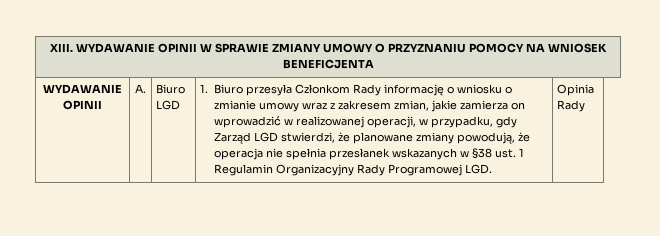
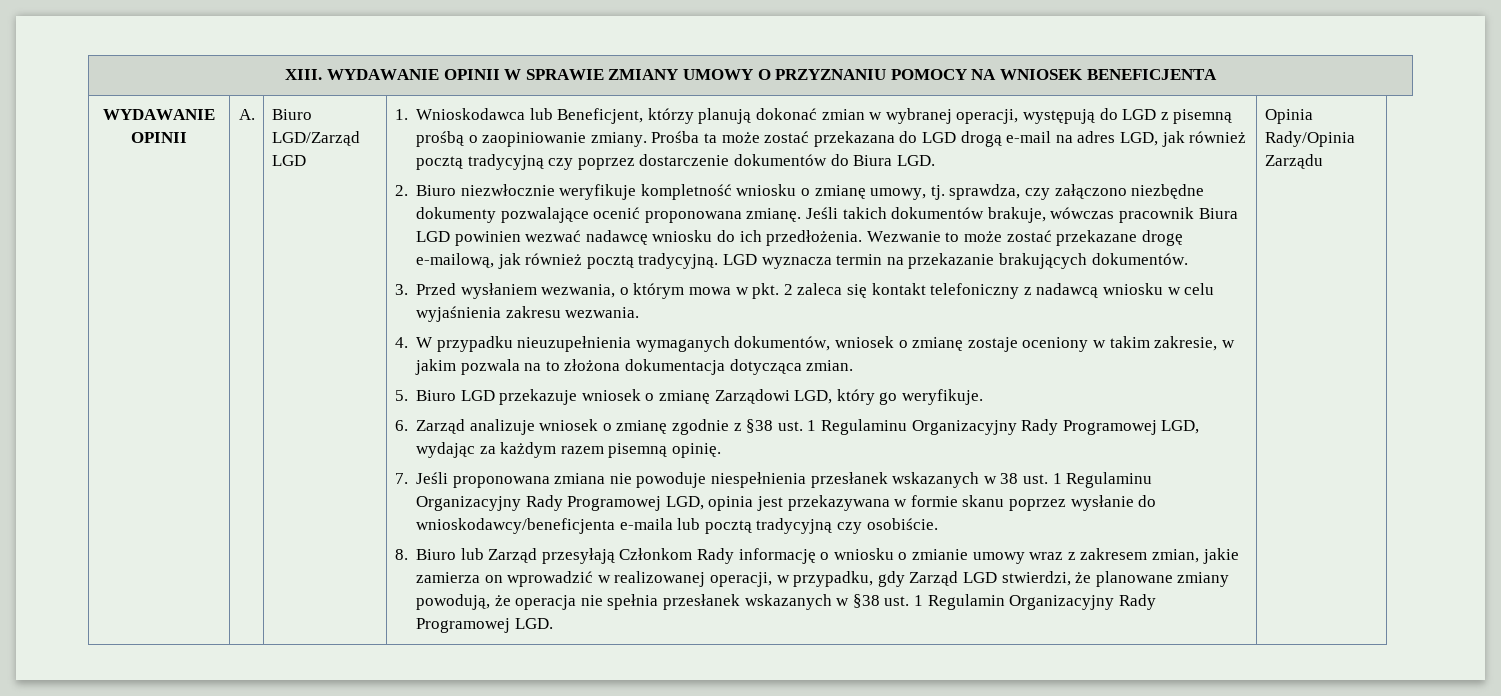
(186, 89) none -> [271,131,360,146] LGD/Zarząd
[213,84,292,96] Biuro przesyła -> [416,108,1233,124] [416,131,1247,147] [416,154,935,170] [394,184,1205,200] [416,207,1238,223] [416,230,1183,246] [416,253,1188,269] [394,283,1215,299] [416,306,640,322] [394,336,1235,352] [415,359,854,375] [394,389,984,405] [394,419,1200,435] [416,442,722,458] [394,472,1153,488] [416,495,1157,511] [416,518,938,534] [394,548,615,564] Wnioskodawca lub Beneficjent, którzy planują dokonać zmian w wybranej operacji, występują do LGD z pisemną prośbą o zaopiniowanie zmiany. Prośba ta może zostać przekazana do LGD drogą e-mail na adres LGD, jak również pocztą tradycyjną czy poprzez dostarczenie dokumentów do Biura LGD. // 2. Biuro niezwłocznie weryfikuje kompletność wniosku o zmianę umowy, tj. sprawdza, czy załączono niezbędne dokumenty pozwalające ocenić proponowana zmianę. Jeśli takich dokumentów brakuje, wówczas pracownik Biura LGD powinien wezwać nadawcę wniosku do ich przedłożenia. Wezwanie to może zostać przekazane drogę e-mailową, jak również pocztą tradycyjną. LGD wyznacza termin na przekazanie brakujących dokumentów. // 3. Przed wysłaniem wezwania, o którym mowa w pkt. 2 zaleca się kontakt telefoniczny z nadawcą wniosku w celu wyjaśnienia zakresu wezwania. // 4. W przypadku nieuzupełnienia wymaganych dokumentów, wniosek o zmianę zostaje oceniony w takim zakresie, w jakim pozwala na to złożona dokumentacja dotycząca zmian. // 5. Biuro LGD przekazuje wniosek o zmianę Zarządowi LGD, który go weryfikuje. // 6. Zarząd analizuje wniosek o zmianę zgodnie z §38 ust. 1 Regulaminu Organizacyjny Rady Programowej LGD, wydając za każdym razem pisemną opinię. // 7. Jeśli proponowana zmiana nie powoduje niespełnienia przesłanek wskazanych w 38 ust. 1 Regulaminu Organizacyjny Rady Programowej LGD, opinia jest przekazywana w formie skanu poprzez wysłanie do wnioskodawcy/beneficjenta e-maila lub pocztą tradycyjną czy osobiście. // 8. Biuro lub Zarząd przesyłają
[557,100,586,112] Rady -> [1264,131,1355,147] [1264,154,1323,169] Rady/Opinia Zarządu

